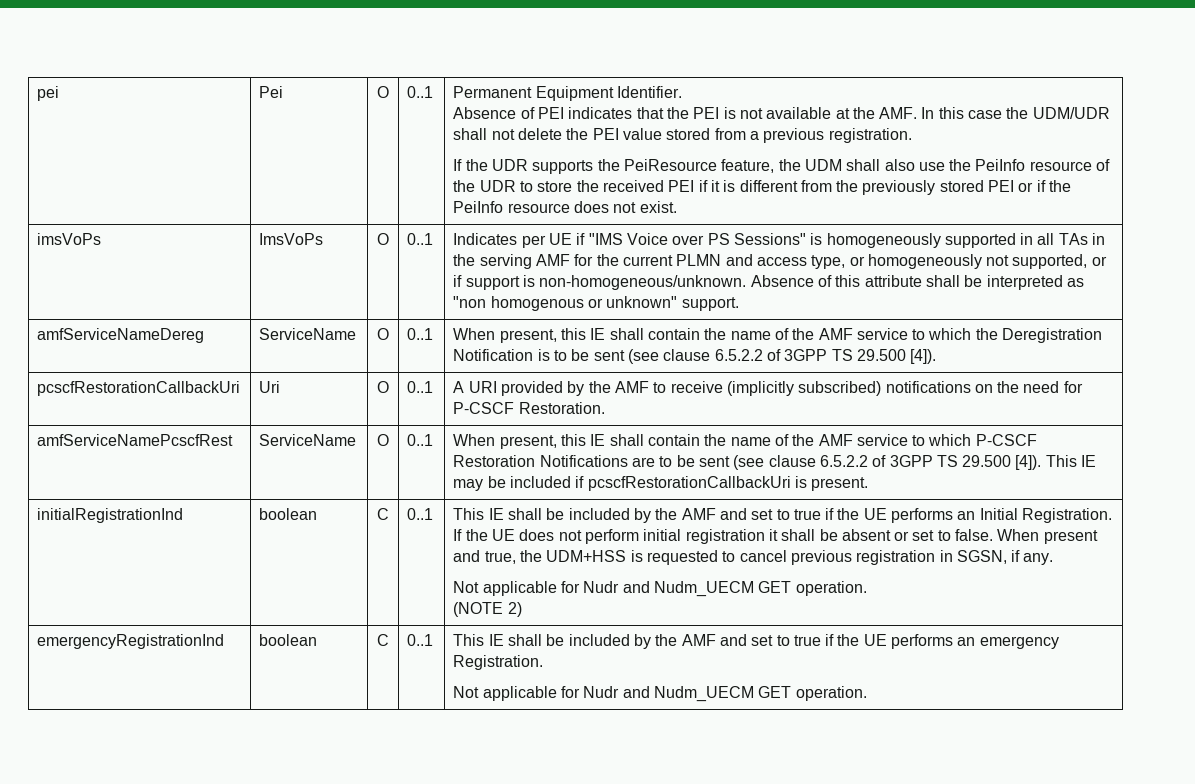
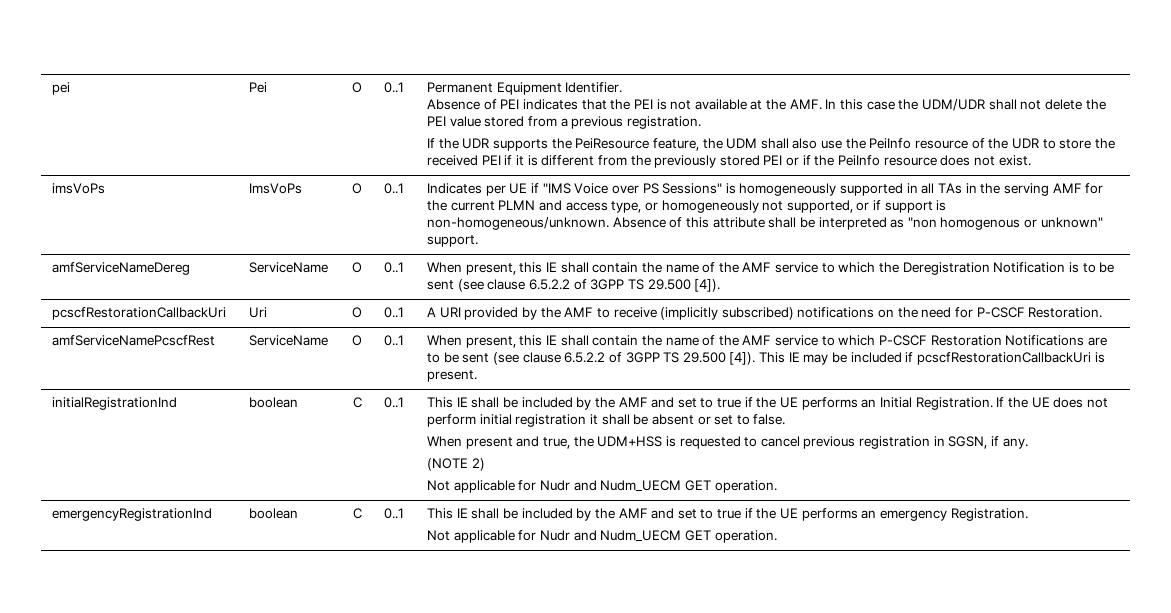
(994, 535) none -> (786, 419) //
[453,581,867,597] [453,602,522,617] // Not applicable for Nudr and Nudm_UECM GET operation. // (NOTE 2) -> [427,458,485,471] [427,480,777,493] // (NOTE 2) // Not applicable for Nudr and Nudm_UECM GET operation.

